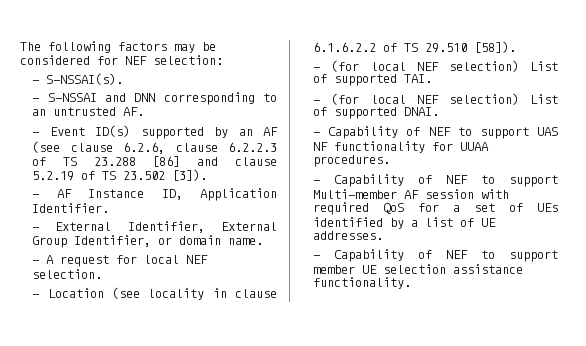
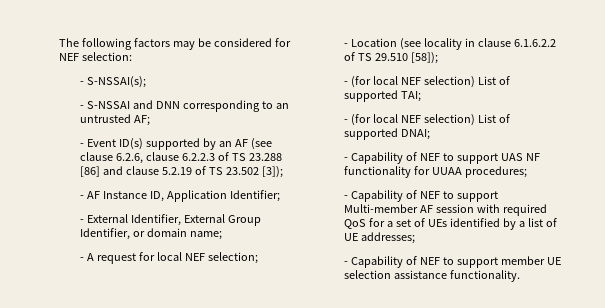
[46,73,124,85] S-NSSAI(s). -> [87,76,147,88] S-NSSAI(s);
[123,107,145,116] AF. -> [134,115,151,126] AF;
[172,169,208,181] [3]). -> [262,166,284,178] [3]);
[32,203,110,213] Identifier. -> [230,190,281,202] Identifier;
[228,238,264,245] name. -> [190,231,223,240] name;
[32,269,103,279] selection. -> [208,252,259,264] selection;
[474,41,517,53] [313,60,558,72] [313,74,433,86] [313,93,558,105] [313,107,440,119] [58]). // - (for local NEF selection) List of supported TAI. // - (for local NEF selection) List of supported DNAI. -> [411,52,439,64] [344,76,511,88] [344,90,422,102] [344,114,511,126] [344,128,431,140] [58]); // - (for local NEF selection) List of supported TAI; // - (for local NEF selection) List of supported DNAI;
[313,155,391,167] procedures. -> [465,166,528,178] procedures;
[313,231,384,240] addresses. -> [361,232,416,244] addresses;

